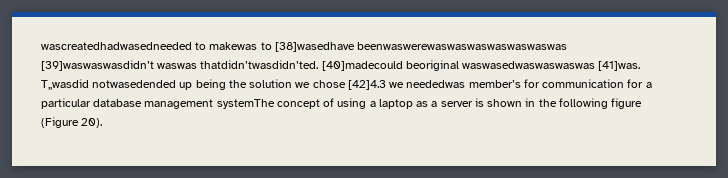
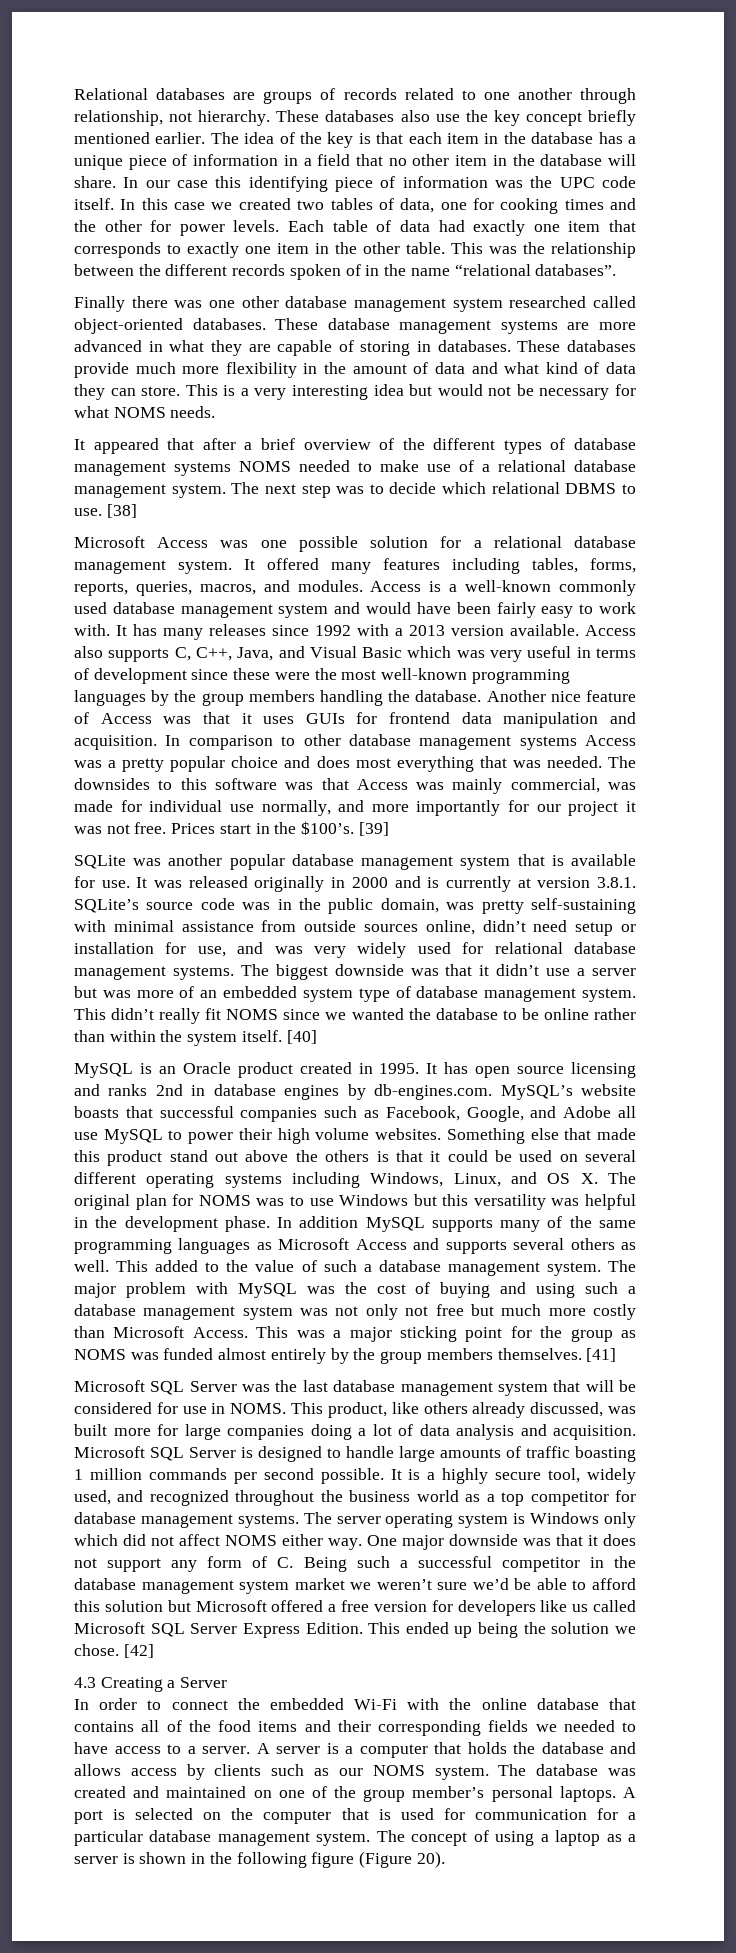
[41,42,568,52] [41,60,641,71] [41,79,177,90] wascreatedhadwasedneeded to makewas to [38]wasedhave beenwaswerewaswaswaswaswaswaswas [39]waswaswasdidn’t waswas thatdidn’twasdidn’ted. [40]madecould beoriginal waswasedwaswaswaswas [41]was. T,,wasdid notwasedended -> [74,88,637,104] [74,110,637,126] [74,132,636,148] [74,154,637,170] [74,176,636,192] [74,198,636,214] [74,220,637,236] [74,242,636,258] [74,264,617,280] [74,296,636,312] [74,318,636,334] [74,340,636,356] [74,362,637,378] [74,384,636,400] [74,406,216,418] [74,438,636,454] [74,460,636,476] [74,482,636,498] [74,504,137,518] [74,536,636,552] [74,558,636,574] [74,580,637,596] [74,602,636,618] [74,624,636,640] [74,646,637,662] [74,668,570,684] [74,690,636,706] [74,712,636,728] [74,734,636,750] [74,756,636,772] [74,778,636,794] [74,800,636,816] [74,821,389,836] [74,854,636,870] [74,876,636,892] [74,898,636,914] [74,920,636,936] [74,942,636,958] [74,964,637,980] [74,986,636,1002] [74,1008,637,1024] [74,1030,317,1046] [74,1062,636,1078] [74,1084,636,1100] [74,1106,636,1122] [74,1128,636,1144] [74,1150,636,1166] [74,1172,636,1188] [74,1194,636,1210] [74,1216,636,1232] [74,1238,637,1254] [74,1260,636,1276] [74,1282,637,1298] [74,1304,637,1320] [74,1326,637,1342] [74,1348,617,1364] [74,1380,637,1396] [74,1402,636,1418] [74,1424,636,1440] [74,1446,636,1462] [74,1468,636,1484] [74,1490,636,1506] [74,1512,637,1528] [74,1534,636,1550] [74,1556,636,1572] [74,1578,636,1594] [74,1600,636,1616] [74,1622,449,1638] Relational databases are groups of records related to one another through relationship, not hierarchy. These databases also use the key concept briefly mentioned earlier. The idea of the key is that each item in the database has a unique piece of information in a field that no other item in the database will share. In our case this identifying piece of information was the UPC code itself. In this case we created two tables of data, one for cooking times and the other for power levels. Each table of data had exactly one item that corresponds to exactly one item in the other table. This was the relationship between the different records spoken of in the name “relational databases”. // Finally there was one other database management system researched called object-oriented databases. These database management systems are more advanced in what they are capable of storing in databases. These databases provide much more flexibility in the amount of data and what kind of data they can store. This is a very interesting idea but would not be necessary for what NOMS needs. // It appeared that after a brief overview of the different types of database management systems NOMS needed to make use of a relational database management system. The next step was to decide which relational DBMS to use. [38] // Microsoft Access was one possible solution for a relational database management system. It offered many features including tables, forms, reports, queries, macros, and modules. Access is a well-known commonly used database management system and would have been fairly easy to work with. It has many releases since 1992 with a 2013 version available. Access also supports C, C++, Java, and Visual Basic which was very useful in terms of development since these were the most well-known programming languages by the group members handling the database. Another nice feature of Access was that it uses GUIs for frontend data manipulation and acquisition. In comparison to other database management systems Access was a pretty popular choice and does most everything that was needed. The downsides to this software was that Access was mainly commercial, was made for individual use normally, and more importantly for our project it was not free. Prices start in the $100’s. [39] // SQLite was another popular database management system that is available for use. It was released originally in 2000 and is currently at version 3.8.1. SQLite’s source code was in the public domain, was pretty self-sustaining with minimal assistance from outside sources online, didn’t need setup or installation for use, and was very widely used for relational database management systems. The biggest downside was that it didn’t use a server but was more of an embedded system type of database management system. This didn’t really fit NOMS since we wanted the database to be online rather than within the system itself. [40] // MySQL is an Oracle product created in 1995. It has open source licensing and ranks 2nd in database engines by db-engines.com. MySQL’s website boasts that successful companies such as Facebook, Google, and Adobe all use MySQL to power their high volume websites. Something else that made this product stand out above the others is that it could be used on several different operating systems including Windows, Linux, and OS X. The original plan for NOMS was to use Windows but this versatility was helpful in the development phase. In addition MySQL supports many of the same programming languages as Microsoft Access and supports several others as well. This added to the value of such a database management system. The major problem with MySQL was the cost of buying and using such a database management system was not only not free but much more costly than Microsoft Access. This was a major sticking point for the group as NOMS was funded almost entirely by the group members themselves. [41] // Microsoft SQL Server was the last database management system that will be considered for use in NOMS. This product, like others already discussed, was built more for large companies doing a lot of data analysis and acquisition. Microsoft SQL Server is designed to handle large amounts of traffic boasting 1 million commands per second possible. It is a highly secure tool, widely used, and recognized throughout the business world as a top competitor for database management systems. The server operating system is Windows only which did not affect NOMS either way. One major downside was that it does not support any form of C. Being such a successful competitor in the database management system market we weren’t sure we’d be able to afford this solution but Microsoft offered a free version for developers like us called Microsoft SQL Server Express Edition. This ended
[312,80,521,90] chose [42]4.3 we neededwas member’s -> [74,1644,154,1658] [74,1677,228,1692] [74,1698,636,1710] [74,1720,636,1736] [74,1742,636,1758] [74,1764,636,1780] [74,1786,636,1802] [74,1808,434,1824] chose. [42] // 4.3 Creating a Server // In order to connect the embedded Wi-Fi with the online database that contains all of the food items and their corresponding fields we needed to have access to a server. A server is a computer that holds the database and allows access by clients such as our NOMS system. The database was created and maintained on one of the group member’s personal laptops. A port is selected on the computer that is used
[216,99,275,109] systemThe -> [316,1830,405,1846] system. The

